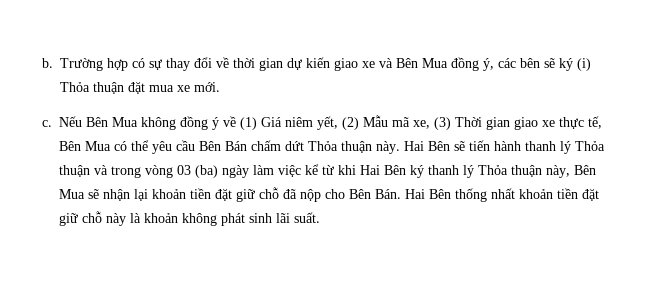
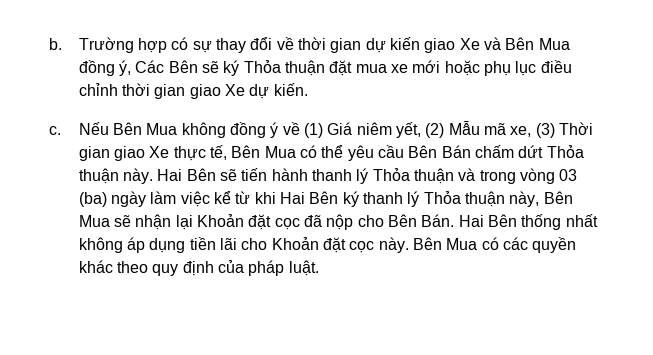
[362,61,375,68] xe -> [459,38,480,50] Xe
[498,58,540,68] các bên -> [135,60,198,73] Các Bên
[577,58,591,71] (i) -> (240, 68) none
[194,82,220,92] mới. -> [412,60,572,76] [78,83,308,99] mới hoặc phụ lục điều chỉnh thời gian giao Xe dự kiến.
[542,120,555,127] xe -> [149,146,170,158] Xe
[152,187,279,202] khoản tiền đặt giữ chỗ -> [197,214,300,230] Khoản đặt cọc
[519,188,599,201] [59,211,320,226] khoản tiền đặt giữ chỗ này là khoản không phát sinh lãi suất. -> [78,237,577,253] [78,260,319,276] không áp dụng tiền lãi cho Khoản đặt cọc này. Bên Mua có các quyền khác theo quy định của pháp luật.

